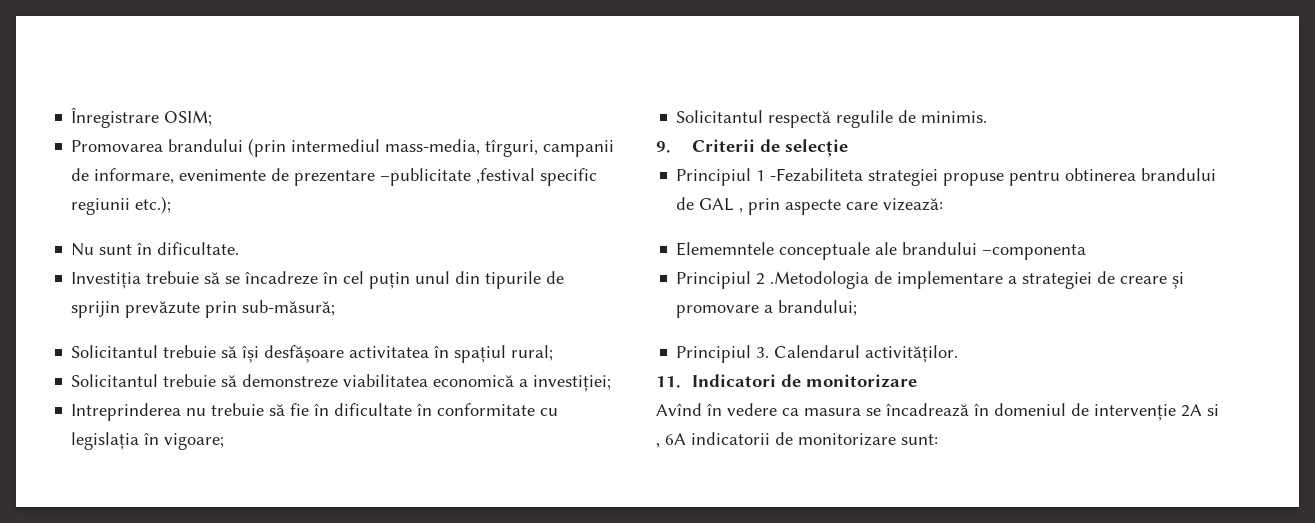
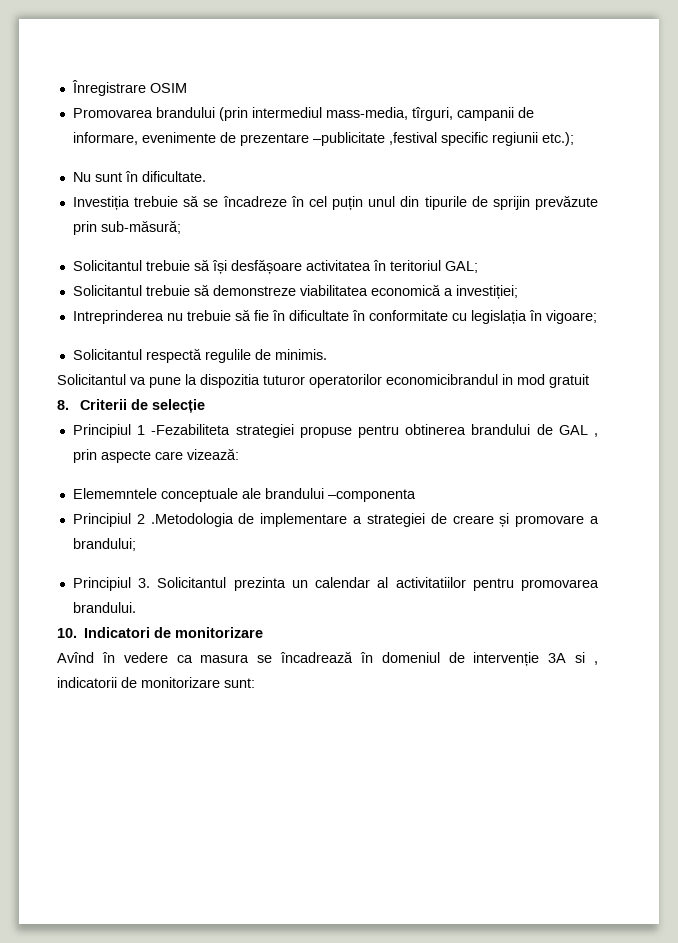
[164,110,213,126] OSIM; -> [149,83,187,93] OSIM
[454,345,554,363] spațiul rural; -> [389,260,478,273] teritoriul GAL;
[656,141,671,153] 9. -> [57,374,589,388] [57,400,69,410] Solicitantul va pune la dispozitia tuturor operatorilor economicibrandul in mod gratuit // 8.
[774,345,959,363] [656,376,681,388] Calendarul activităților. // 11. -> [157,577,599,591] [72,602,136,613] [57,628,77,638] Solicitantul prezinta un calendar al activitatiilor pentru promovarea brandului. // 10.
[1181,404,1202,417] 2A -> [548,653,567,663] 3A
[665,433,686,445] 6A -> (599, 663) none

